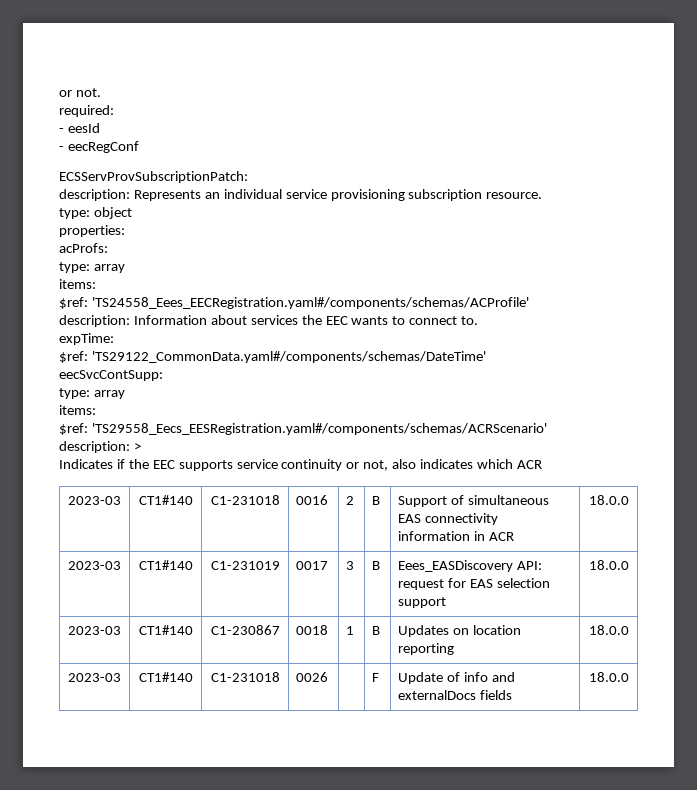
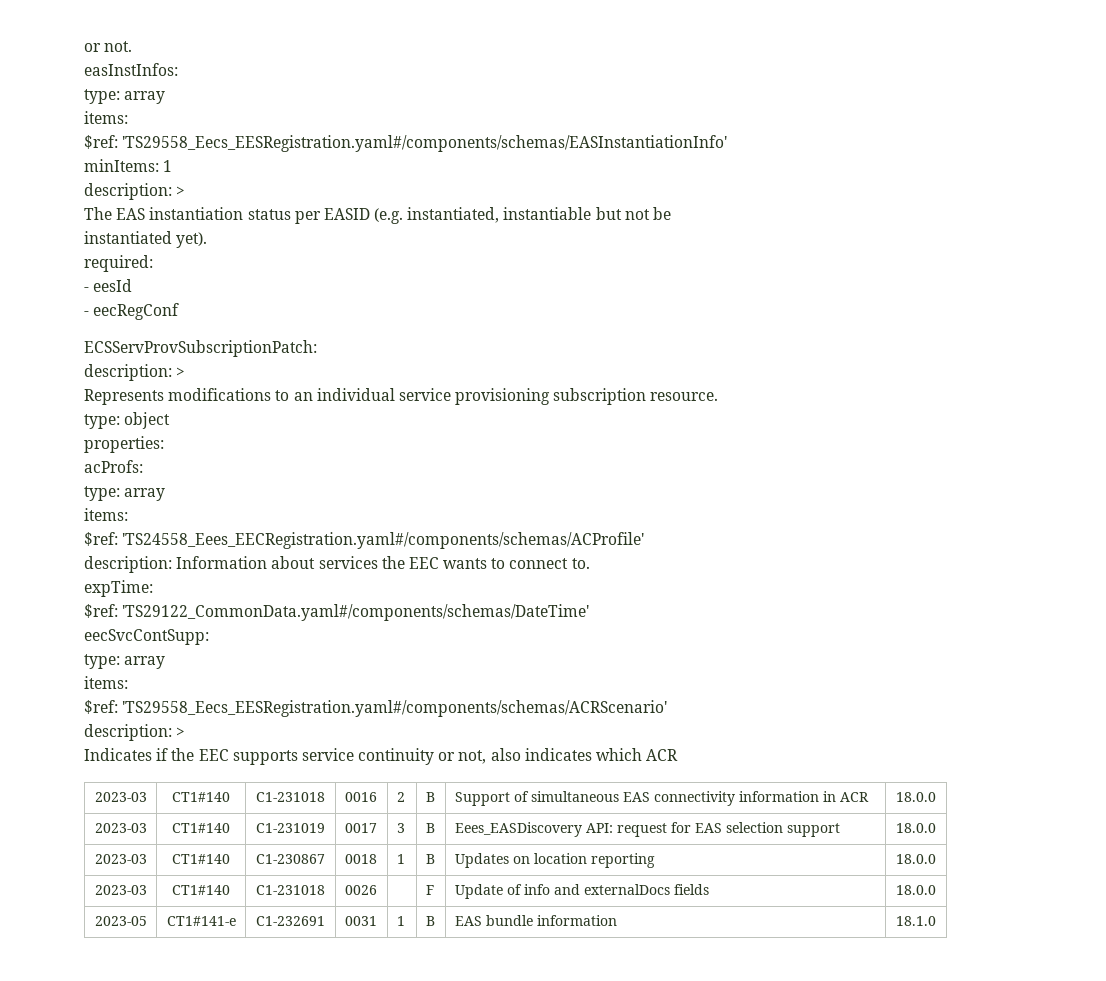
(101, 92) none -> [84,63,178,76] [84,89,166,104] [84,111,128,124] [84,135,728,152] [84,159,173,172] [84,183,186,200] [84,207,672,224] [84,231,208,248] // easInstInfos: // type: array // items: // $ref: 'TS29558_Eecs_EESRegistration.yaml#/components/schemas/EASInstantiationInfo' // minItems: 1 // description: > // The EAS instantiation status per EASID (e.g. instantiated, instantiable but not be // instantiated yet).
[133,190,201,201] Represents -> [176,367,186,377] [84,388,290,405] > // Represents modifications to
(629, 677) none -> [94,916,147,926] [166,916,236,926] [256,916,325,926] [344,916,377,926] [396,916,405,926] [425,916,435,926] [454,915,617,926] [896,916,936,926] // 2023-05 | CT1#141-e | C1-232691 | 0031 | 1 | B | EAS bundle information | 18.1.0

